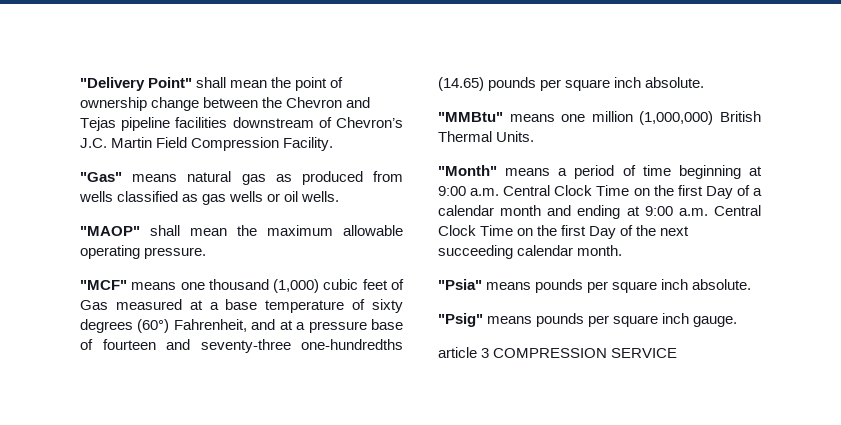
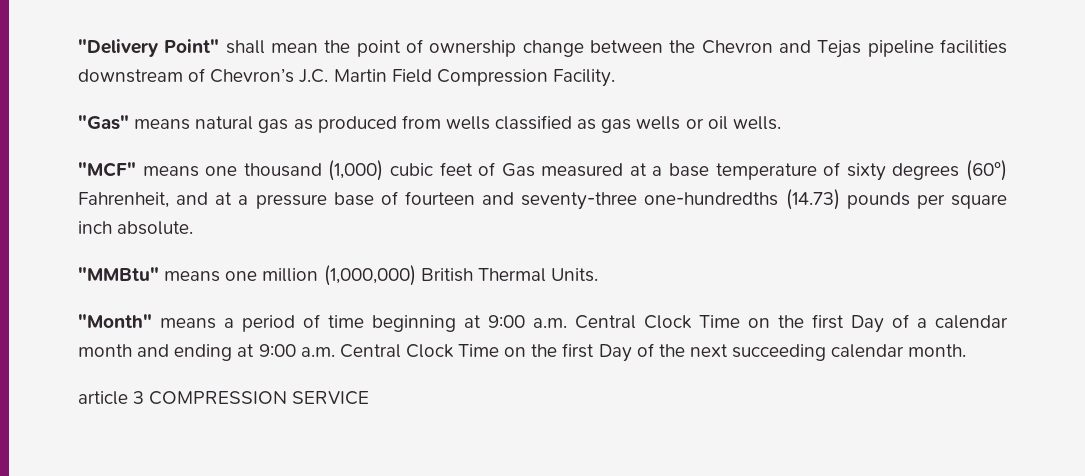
[80,225,403,236] [80,245,207,259] // "MAOP" shall mean the maximum allowable operating pressure. -> (781, 123) none
[438,77,484,91] (14.65) -> [785,189,840,210] (14.73)
[438,279,752,293] [438,313,738,327] // "Psia" means pounds per square inch absolute. // "Psig" means pounds per square inch gauge. -> (967, 350) none

